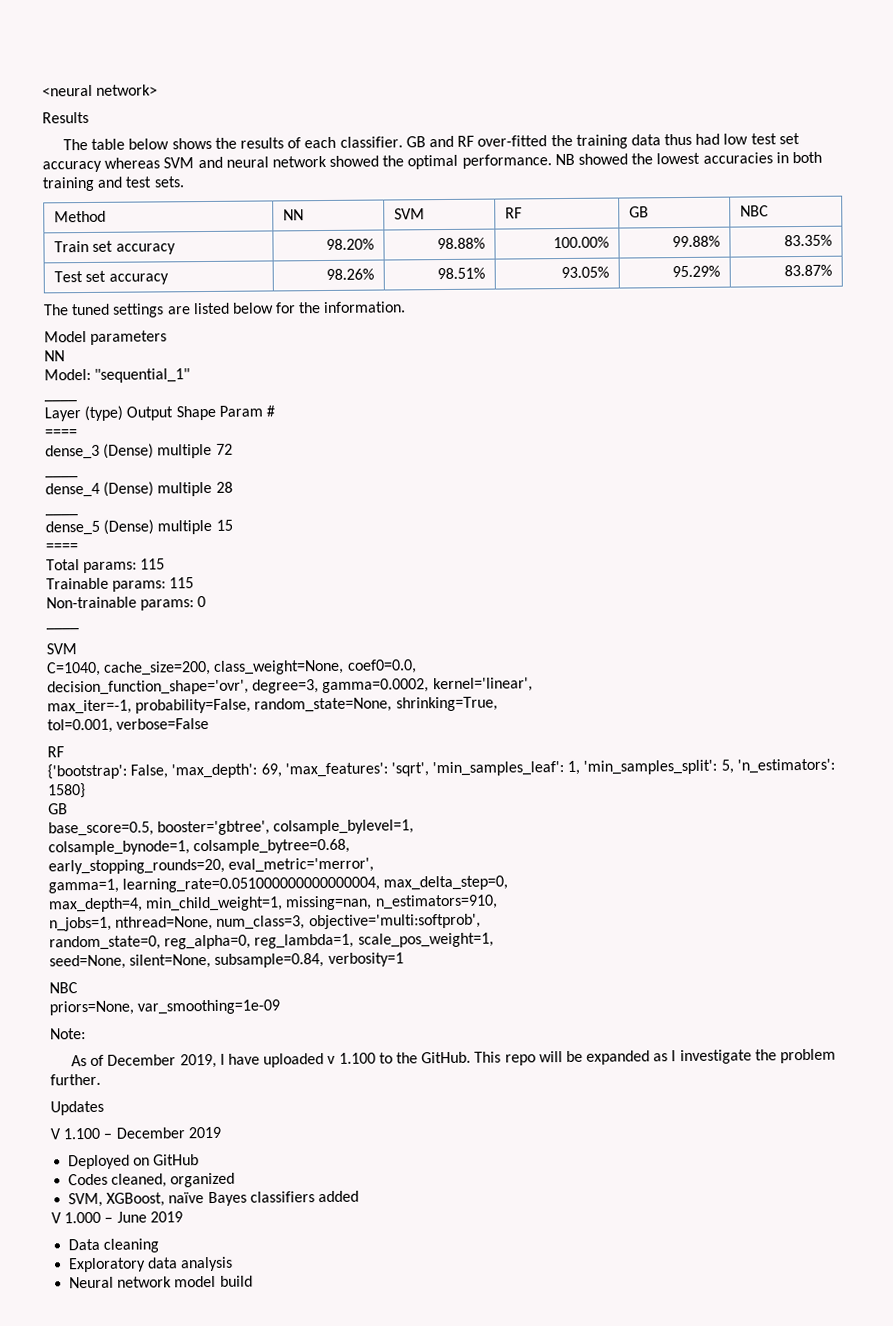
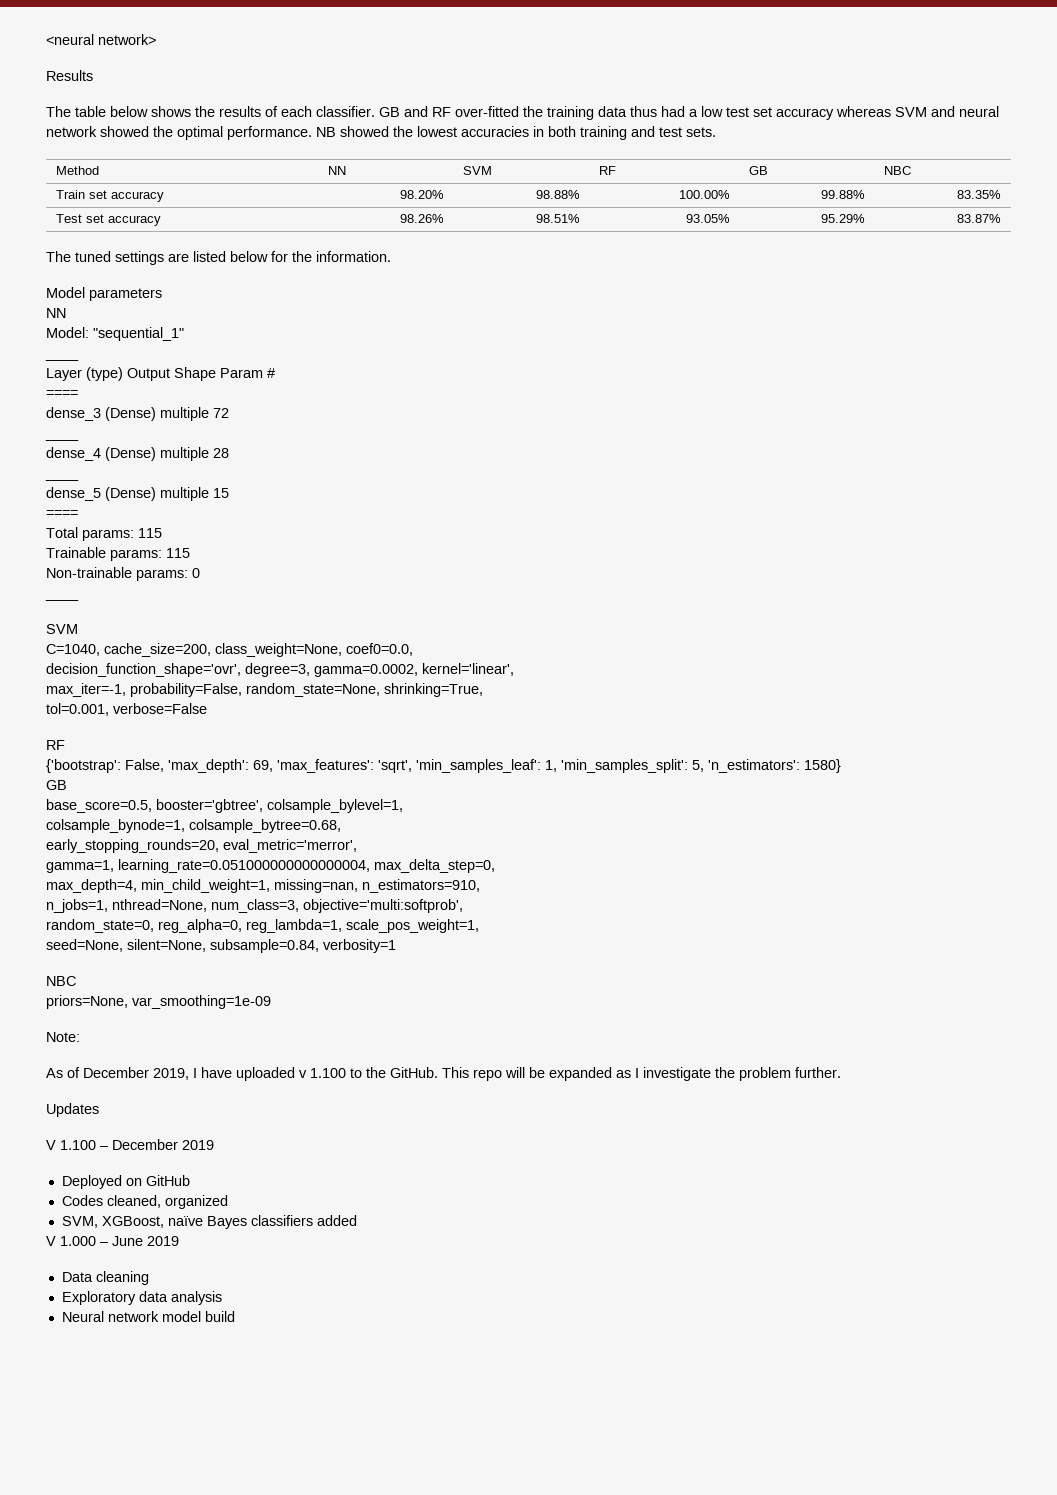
(721, 139) none -> [689,109,698,117] a

